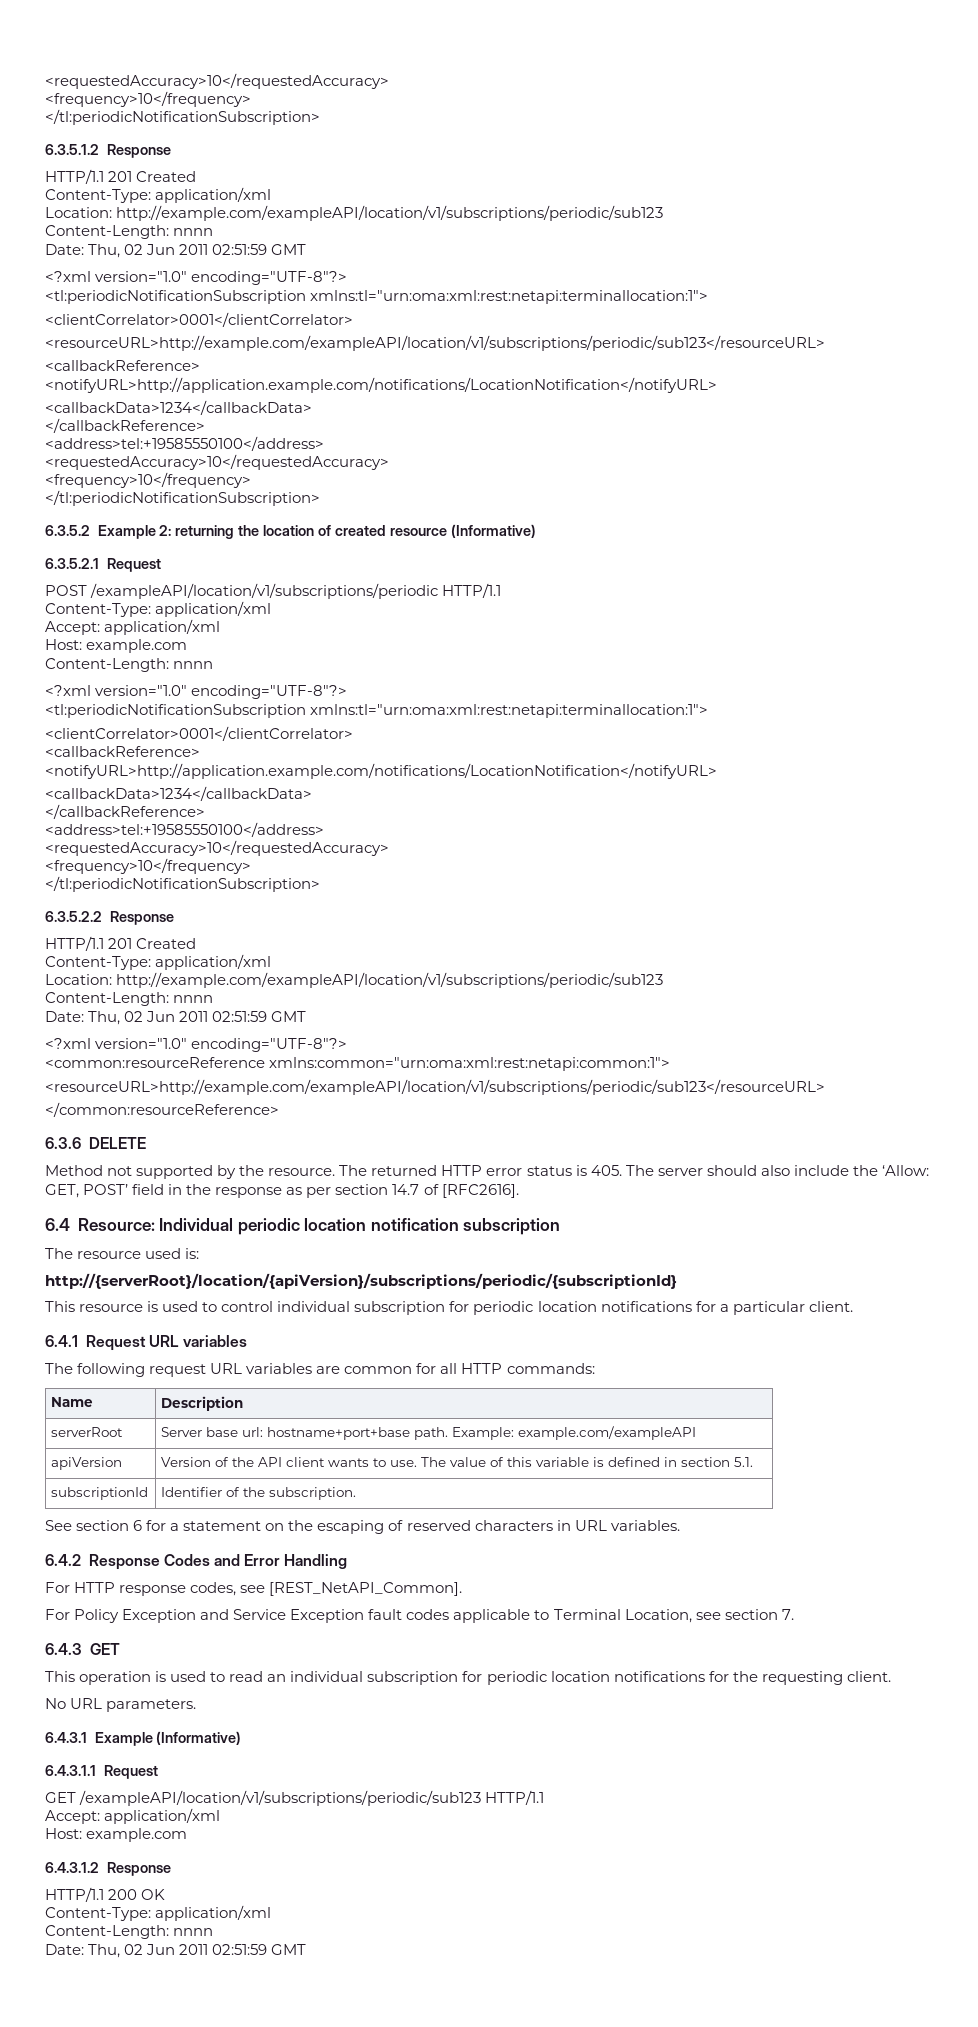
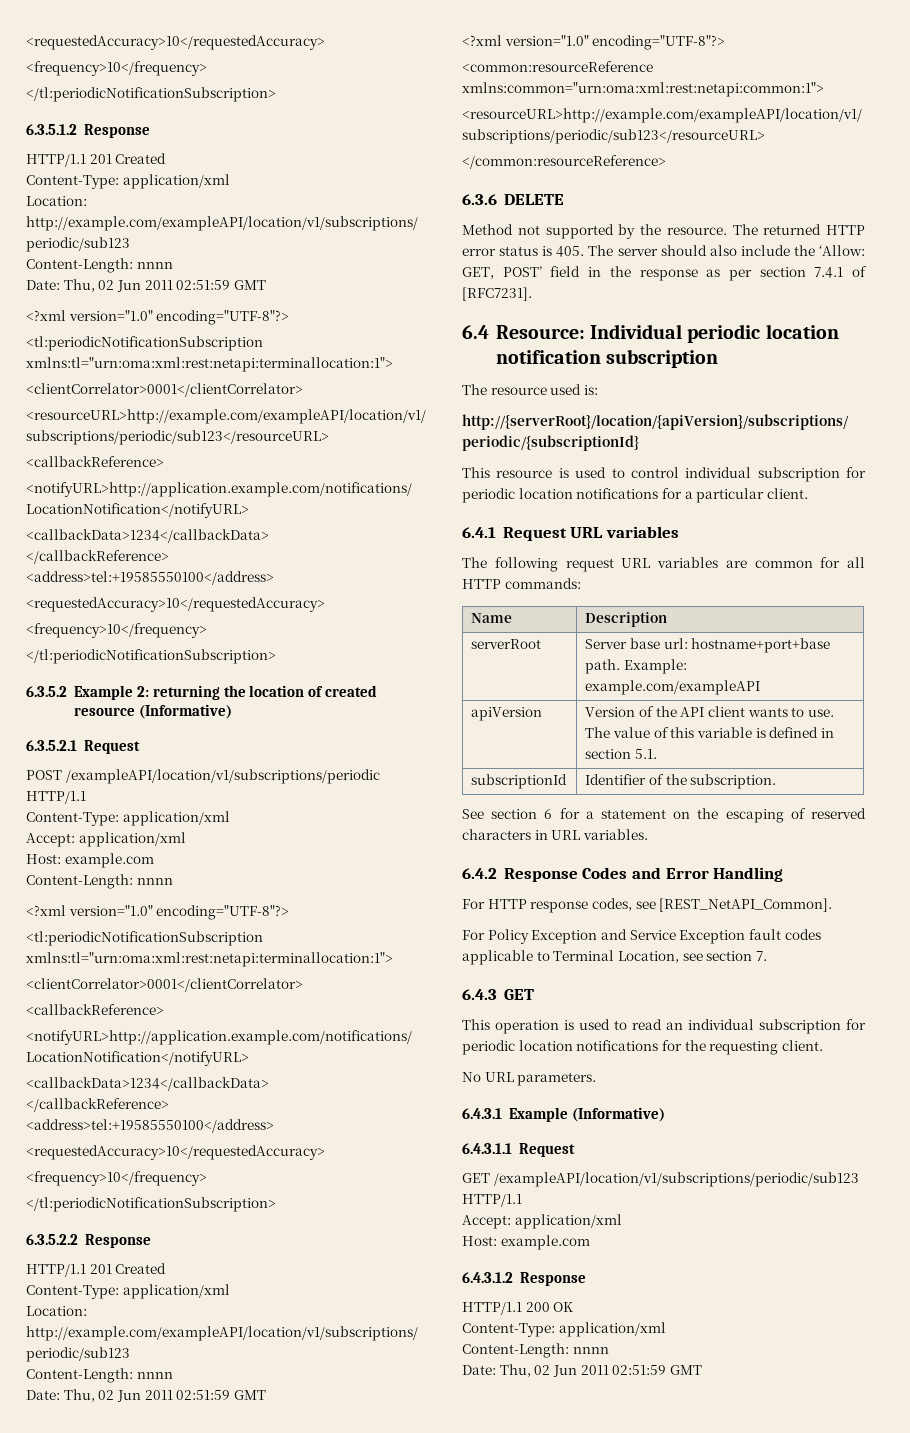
[392,1184,519,1198] 14.7 of [RFC2616]. -> [814,266,867,278] [462,287,532,301] 7.4.1 of [RFC7231].

